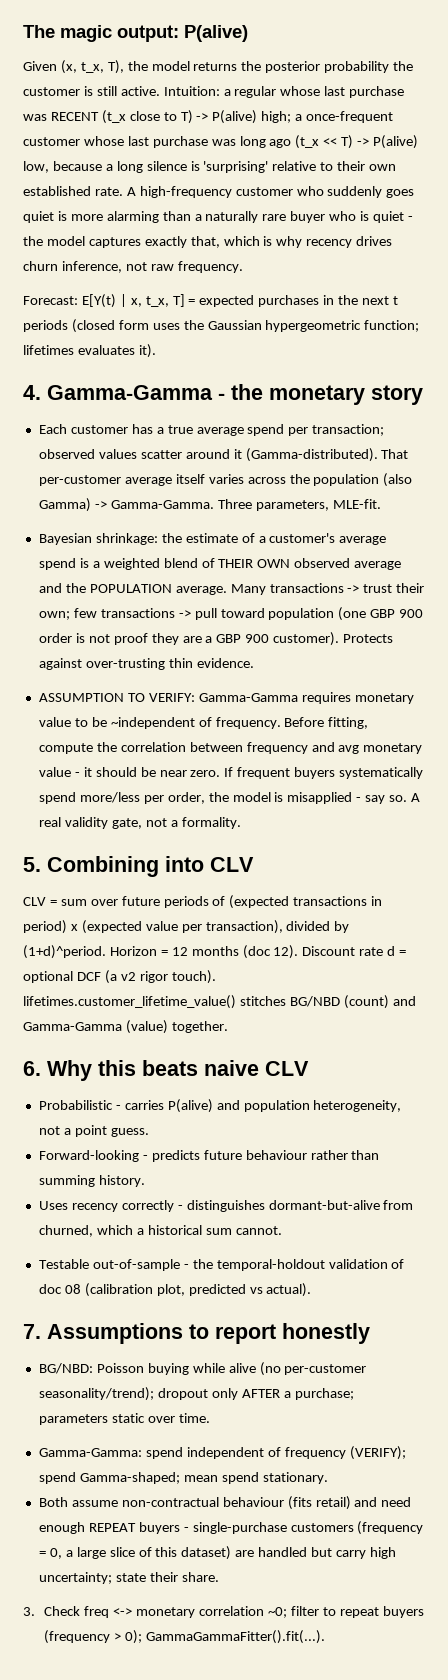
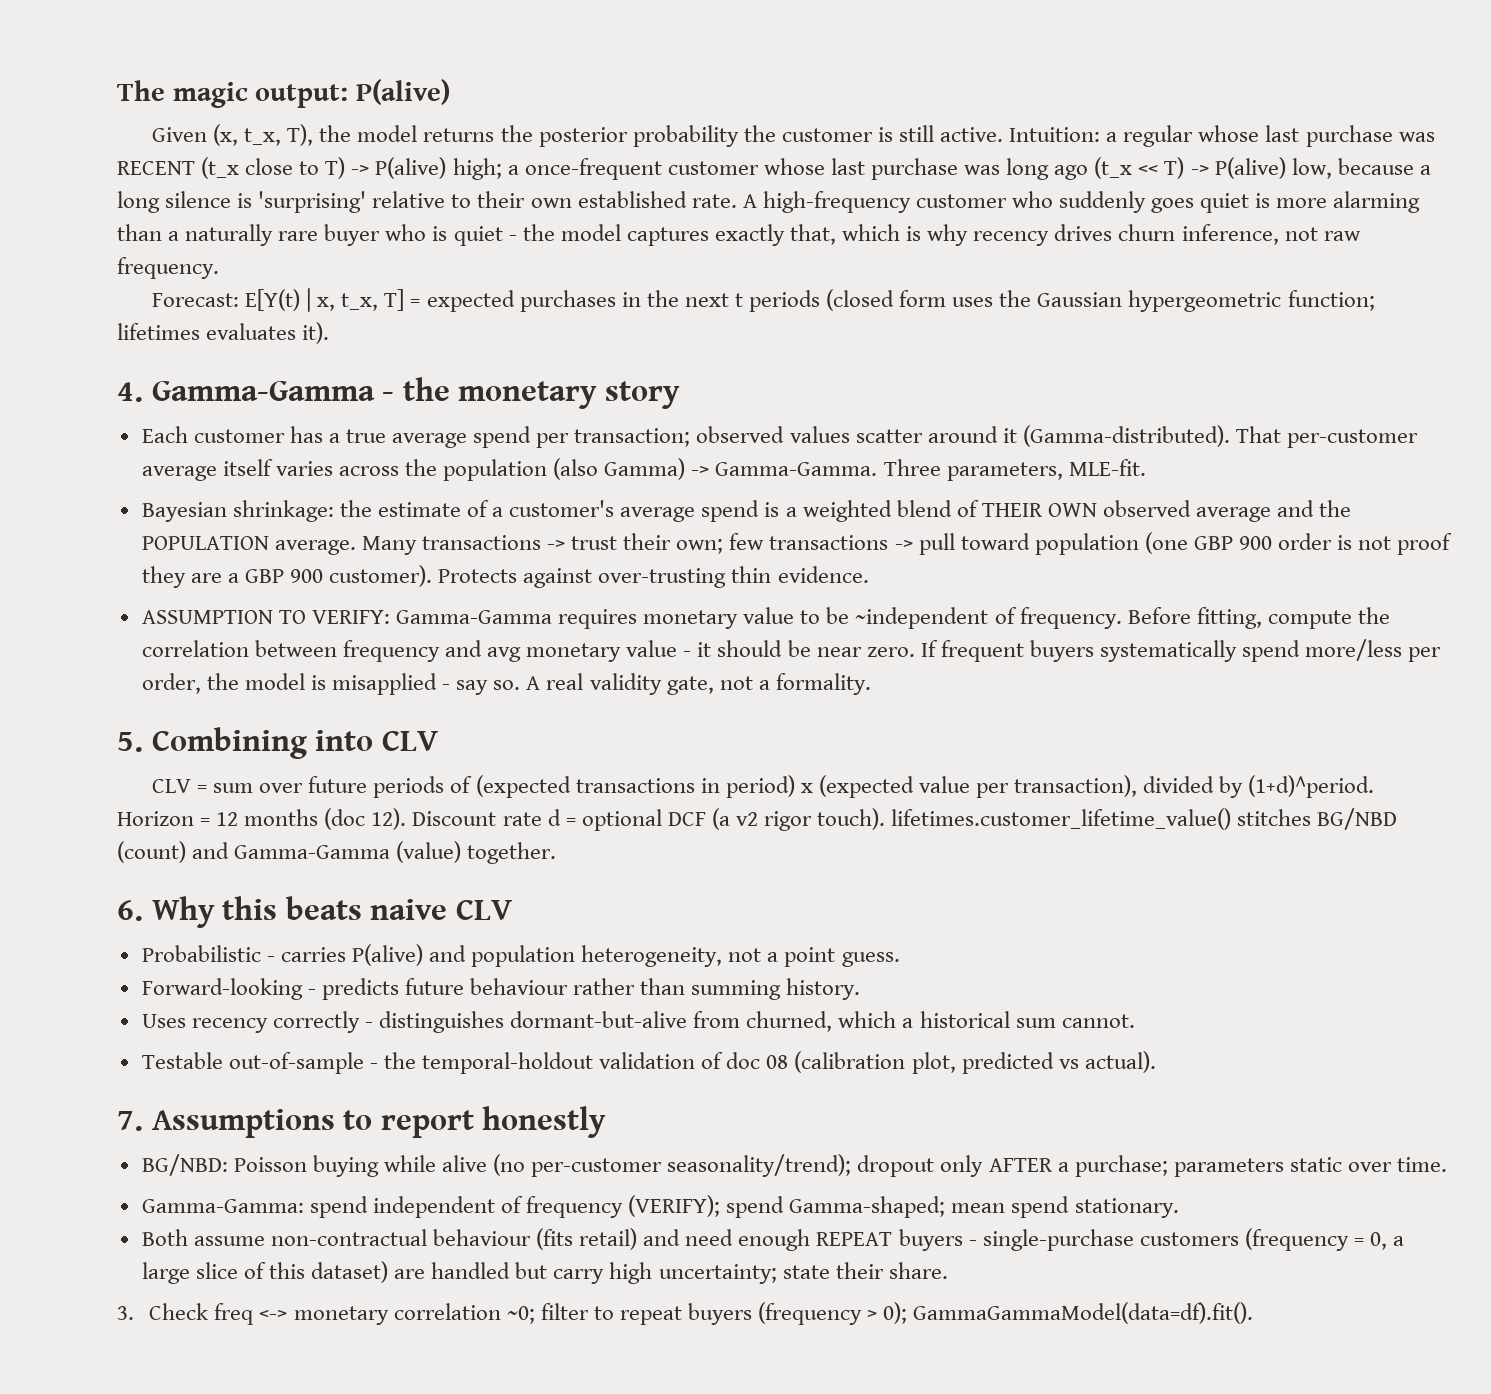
[146,1630,326,1644] GammaGammaFitter().fit(...). -> [913,1302,1254,1324] GammaGammaModel(data=df).fit().

